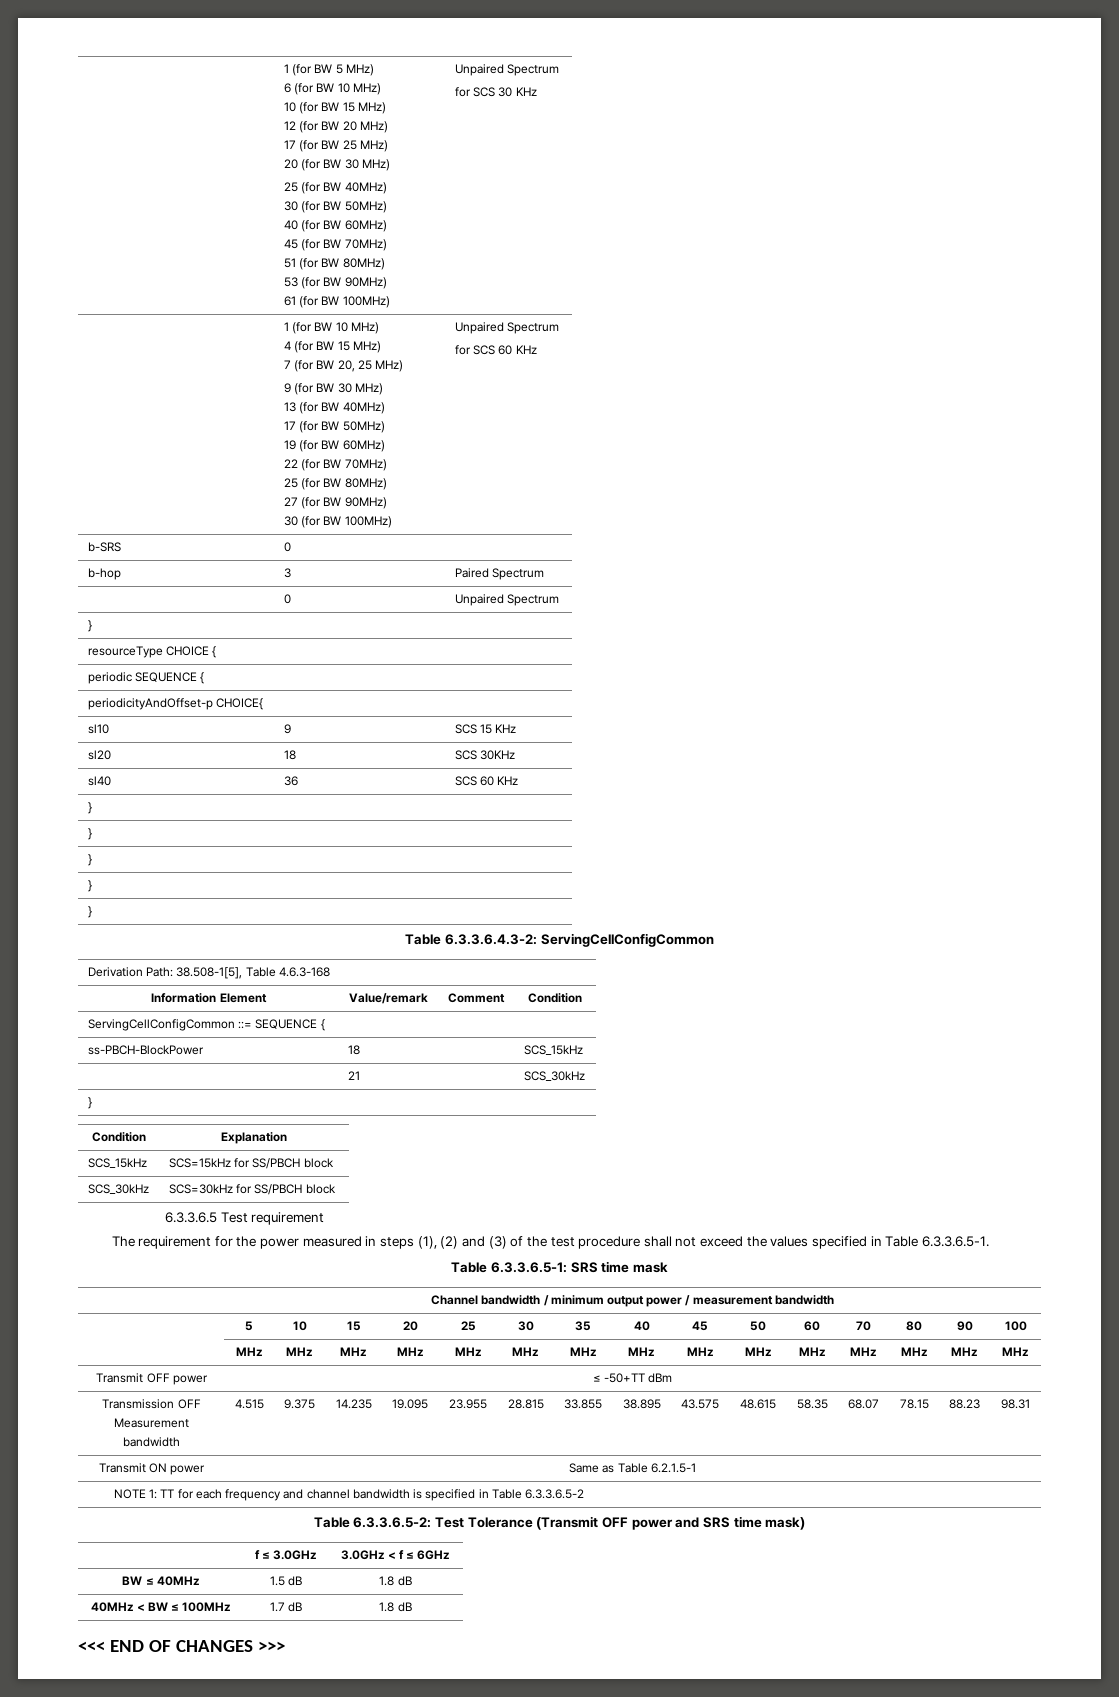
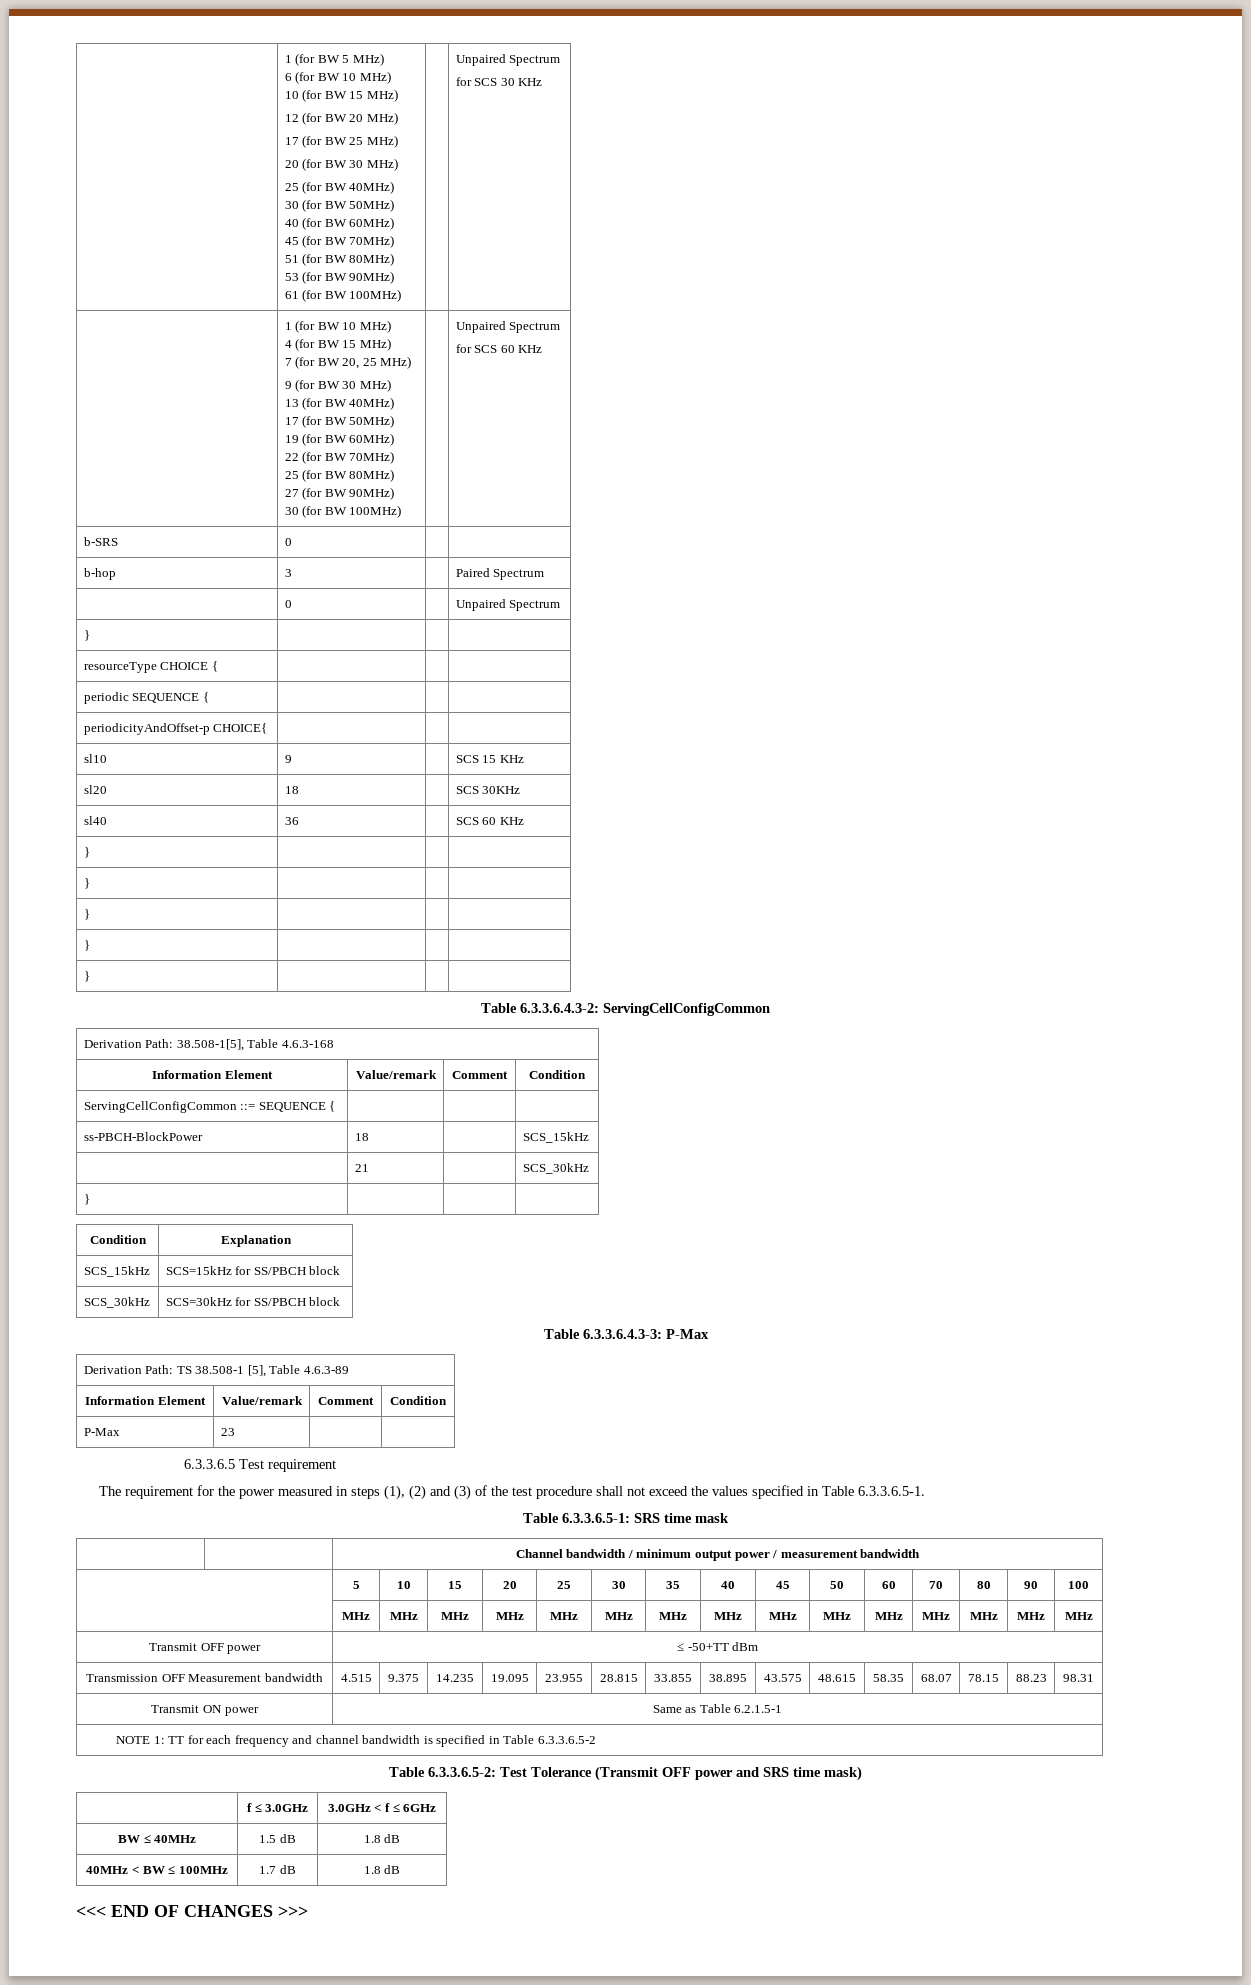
(336, 1189) none -> [543,1329,709,1339] [83,1365,349,1377] [85,1396,206,1405] [221,1396,303,1405] [318,1397,374,1405] [390,1396,447,1405] [83,1428,120,1436] [220,1428,235,1436] // Table 6.3.3.6.4.3-3: P-Max // Derivation Path: TS 38.508-1 [5], Table 4.6.3-89 // Information Element | Value/remark | Comment | Condition // P-Max | 23 | |

